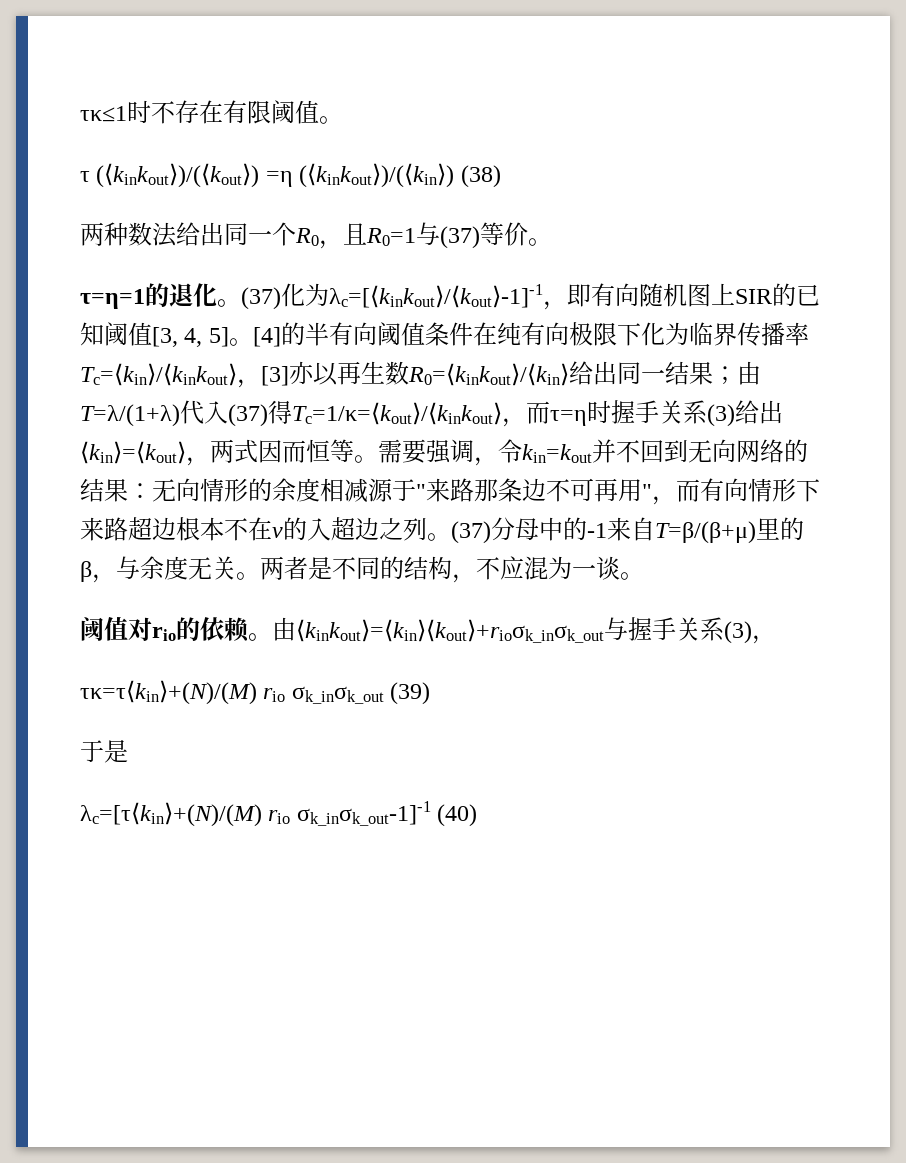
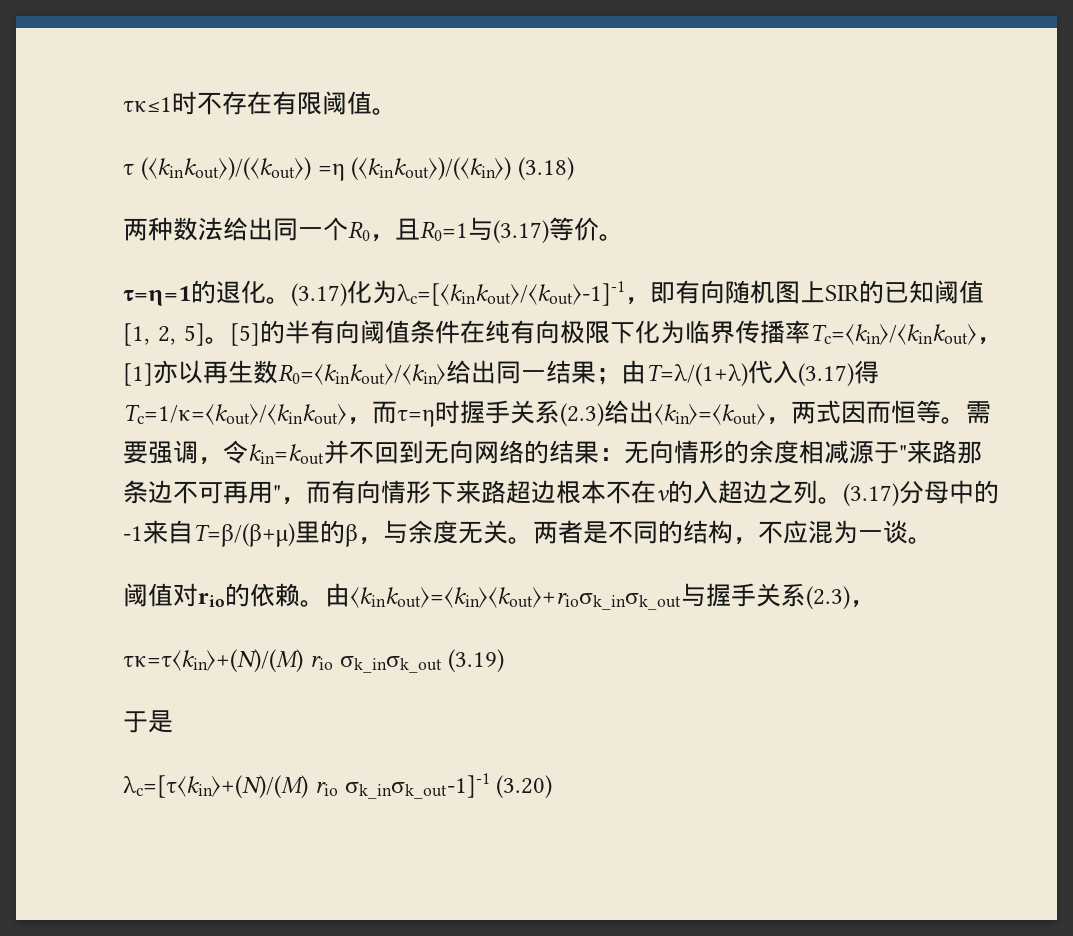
[460,165,501,188] (38) -> [518,157,574,181] (3.18)
[440,226,480,249] (37) -> [493,220,549,244] (3.17)
[241,287,281,310] (37) -> [291,283,347,307] (3.17)
[152,327,281,347] [3, 4, 5]。[4] -> [123,323,260,346] [1, 2, 5]。[5]
[261,366,289,386] [3] -> [123,363,153,386] [1]
[228,404,268,427] (37) -> [798,363,854,387] (3.17)
[707,404,735,427] (3) -> [560,403,604,427] (2.3)
[451,521,491,544] (37) -> [843,483,899,507] (3.17)
[724,621,752,644] (3) -> [806,586,850,610] (2.3)
[390,682,431,705] (39) -> [448,649,505,673] (3.19)
[437,804,478,827] (40) -> [496,775,553,799] (3.20)

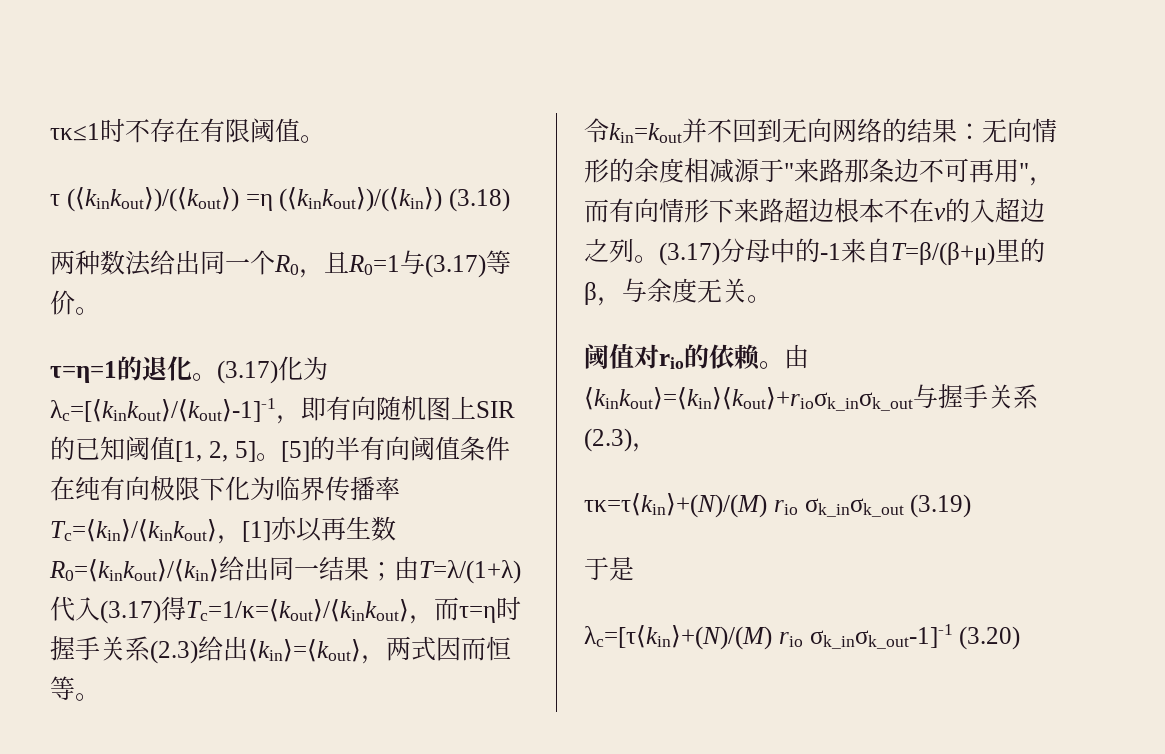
[966,401,991,424] [123,440,223,465] 需要强调， -> (100, 697) //
[533,520,933,545] 两者是不同的结构，不应混为一谈。 -> (772, 299) none

